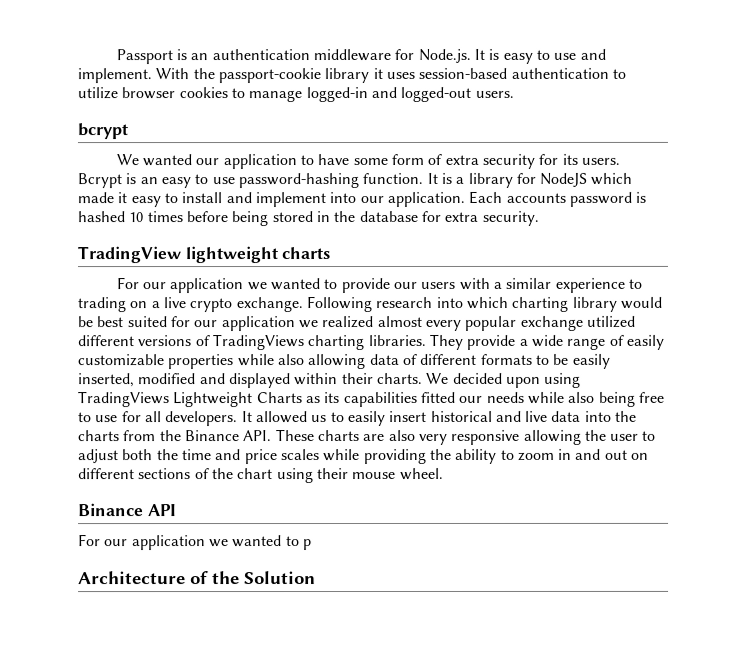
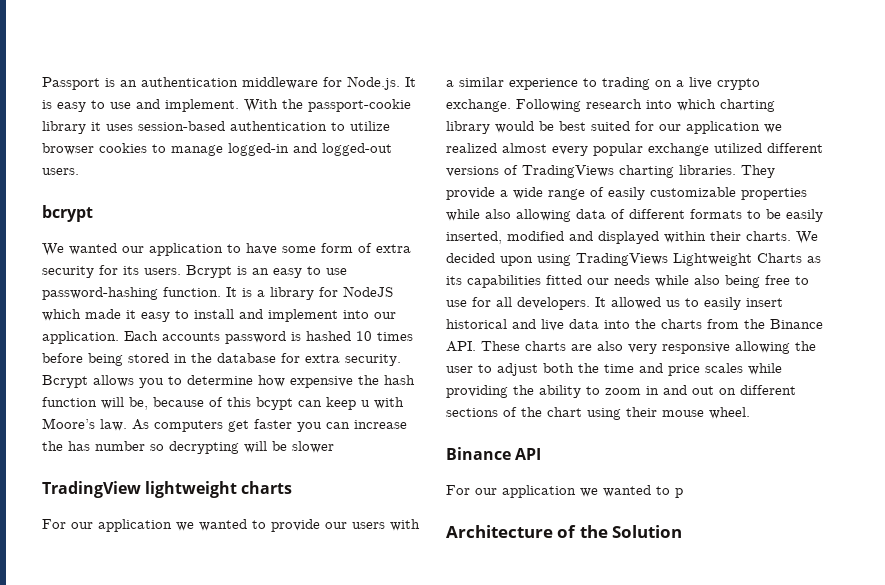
(539, 218) none -> [42,375,415,388] [42,397,404,410] [42,418,407,432] [42,441,334,454] Bcrypt allows you to determine how expensive the hash function will be, because of this bcypt can keep u with Moore’s law. As computers get faster you can increase the has number so decrypting will be slower

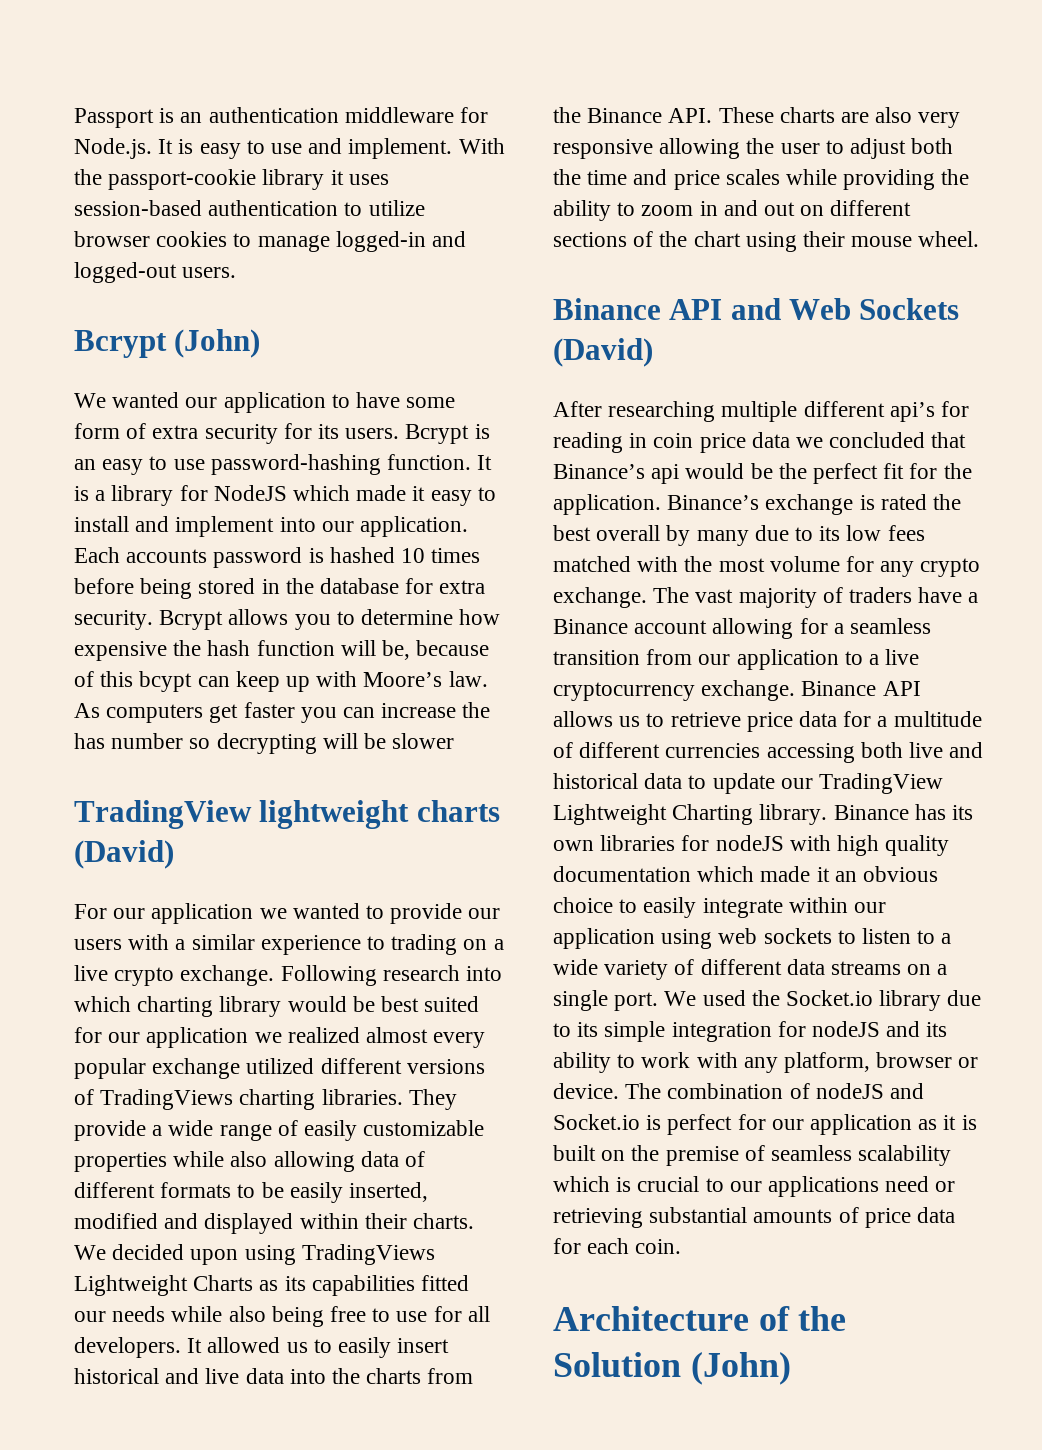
[42,205,93,222] bcrypt -> [74,329,261,358] Bcrypt (John)
[361,400,370,407] u -> [286,676,311,692] up
(293, 487) none -> [74,840,174,869] (David)
[446,485,683,498] // For our application we wanted to p -> [730,298,960,320] [553,338,653,367] [553,401,970,422] [553,432,967,453] [553,463,972,484] [553,494,962,515] [553,525,925,546] [553,556,981,577] [553,587,979,608] [553,618,932,639] [553,649,920,670] [553,680,921,701] [553,711,982,732] [553,742,984,763] [553,773,944,794] [553,804,974,825] [553,835,950,856] [553,866,939,882] [553,897,887,918] [553,928,952,949] [553,959,948,980] [553,990,982,1011] [553,1021,948,1042] [553,1052,979,1073] [553,1083,925,1099] [553,1114,977,1135] [553,1145,952,1166] [553,1176,956,1197] [553,1207,956,1228] [553,1238,682,1254] and Web Sockets (David) // After researching multiple different api’s for reading in coin price data we concluded that Binance’s api would be the perfect fit for the application. Binance’s exchange is rated the best overall by many due to its low fees matched with the most volume for any crypto exchange. The vast majority of traders have a Binance account allowing for a seamless transition from our application to a live cryptocurrency exchange. Binance API allows us to retrieve price data for a multitude of different currencies accessing both live and historical data to update our TradingView Lightweight Charting library. Binance has its own libraries for nodeJS with high quality documentation which made it an obvious choice to easily integrate within our application using web sockets to listen to a wide variety of different data streams on a single port. We used the Socket.io library due to its simple integration for nodeJS and its ability to work with any platform, browser or device. The combination of nodeJS and Socket.io is perfect for our application as it is built on the premise of seamless scalability which is crucial to our applications need or retrieving substantial amounts of price data for each coin.
(683, 531) none -> [690,1352,791,1385] (John)

